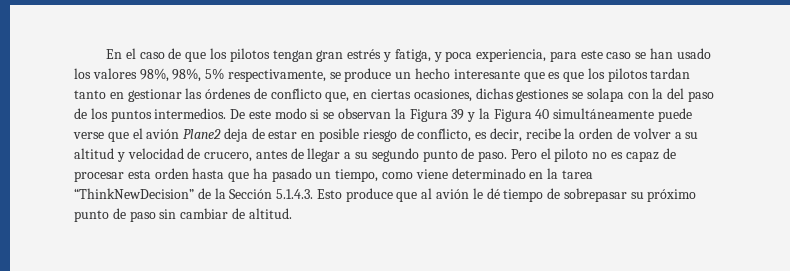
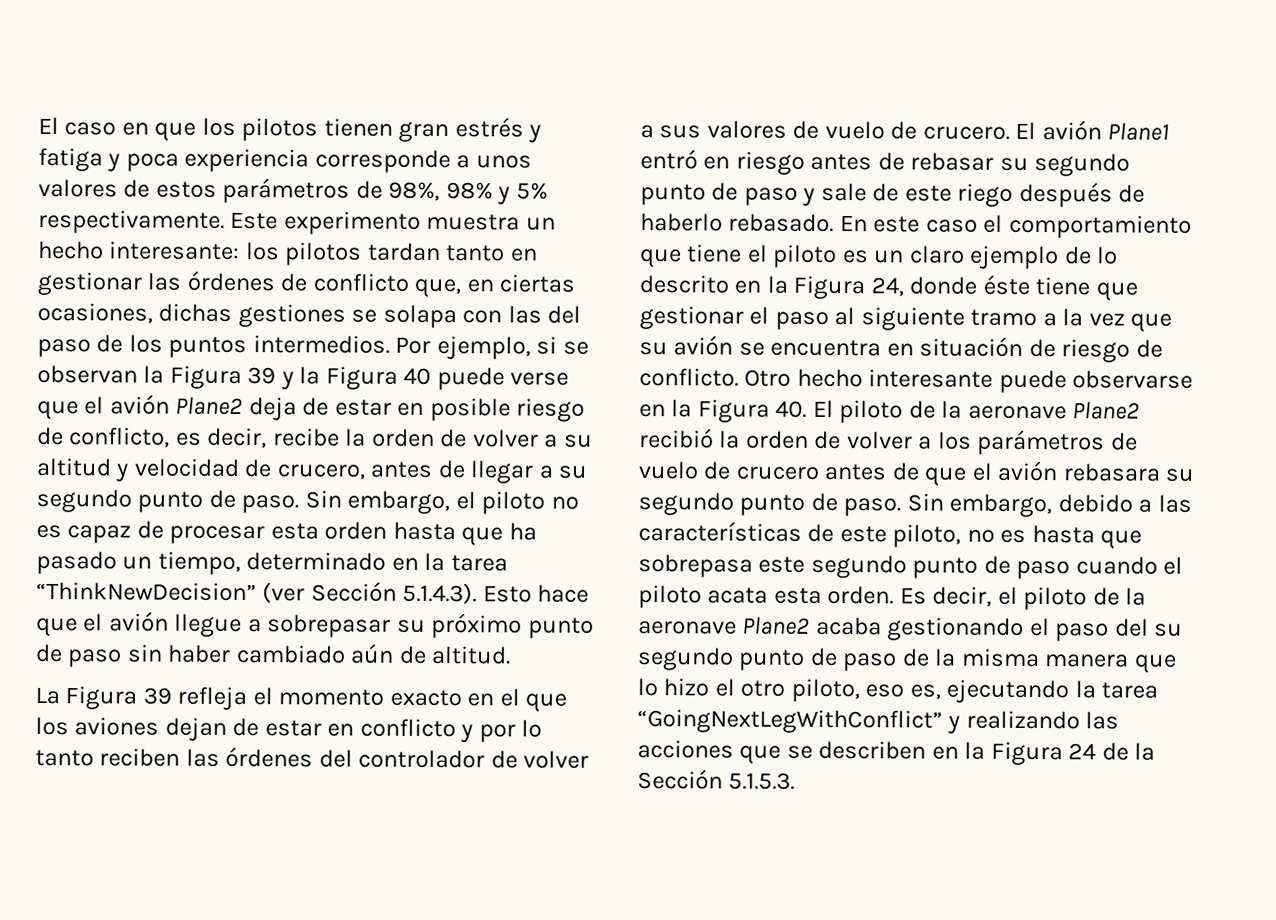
[106,48,313,62] En el caso de que los pilotos tengan -> [38,116,393,142] El caso en que los pilotos tienen
[394,49,431,62] fatiga, -> [38,147,103,172] fatiga
[476,48,711,62] [74,68,585,82] experiencia, para este caso se han usado los valores 98%, 98%, 5% respectivamente, se produce un hecho interesante que es que -> [184,148,532,174] [38,177,548,205] [38,209,556,235] [38,240,241,260] experiencia corresponde a unos valores de estos parámetros de 98%, 98% y 5% respectivamente. Este experimento muestra un hecho interesante:
[652,88,664,99] la -> [507,305,542,324] las
[230,108,307,119] De este modo -> [395,335,531,360] Por ejemplo,
[553,108,655,119] simultáneamente -> (432, 376) none
[510,149,537,159] Pero -> [304,490,451,515] Sin embargo,
[382,169,448,179] como viene -> (241, 563) none
[197,188,561,202] de la Sección 5.1.4.3. Esto produce que al avión le dé tiempo de -> [262,581,590,605] [36,611,262,637] (ver Sección 5.1.4.3). Esto hace que el avión llegue a
[180,208,229,219] cambiar -> [167,643,395,664] haber cambiado aún
(292, 213) none -> [35,686,568,712] [35,716,543,743] [35,746,590,769] [640,120,1170,141] [640,149,1131,177] [640,181,1146,208] [640,213,1192,239] [639,244,1119,270] [639,274,1138,301] [639,306,1173,332] [639,335,1163,363] [639,368,1194,394] [639,399,1141,424] [639,428,1138,456] [638,460,1195,486] [638,492,1192,518] [638,521,1143,549] [638,554,1184,580] [638,585,1147,611] [638,616,1184,642] [637,647,1177,673] [637,678,1159,704] [637,709,1120,734] [637,740,1156,766] [637,769,796,790] // La Figura 39 refleja el momento exacto en el que los aviones dejan de estar en conflicto y por lo tanto reciben las órdenes del controlador de volver a sus valores de vuelo de crucero. El avión Plane1 entró en riesgo antes de rebasar su segundo punto de paso y sale de este riego después de haberlo rebasado. En este caso el comportamiento que tiene el piloto es un claro ejemplo de lo descrito en la Figura 24, donde éste tiene que gestionar el paso al siguiente tramo a la vez que su avión se encuentra en situación de riesgo de conflicto. Otro hecho interesante puede observarse en la Figura 40. El piloto de la aeronave Plane2 recibió la orden de volver a los parámetros de vuelo de crucero antes de que el avión rebasara su segundo punto de paso. Sin embargo, debido a las características de este piloto, no es hasta que sobrepasa este segundo punto de paso cuando el piloto acata esta orden. Es decir, el piloto de la aeronave Plane2 acaba gestionando el paso del su segundo punto de paso de la misma manera que lo hizo el otro piloto, eso es, ejecutando la tarea “GoingNextLegWithConflict” y realizando las acciones que se describen en la Figura 24 de la Sección 5.1.5.3.

